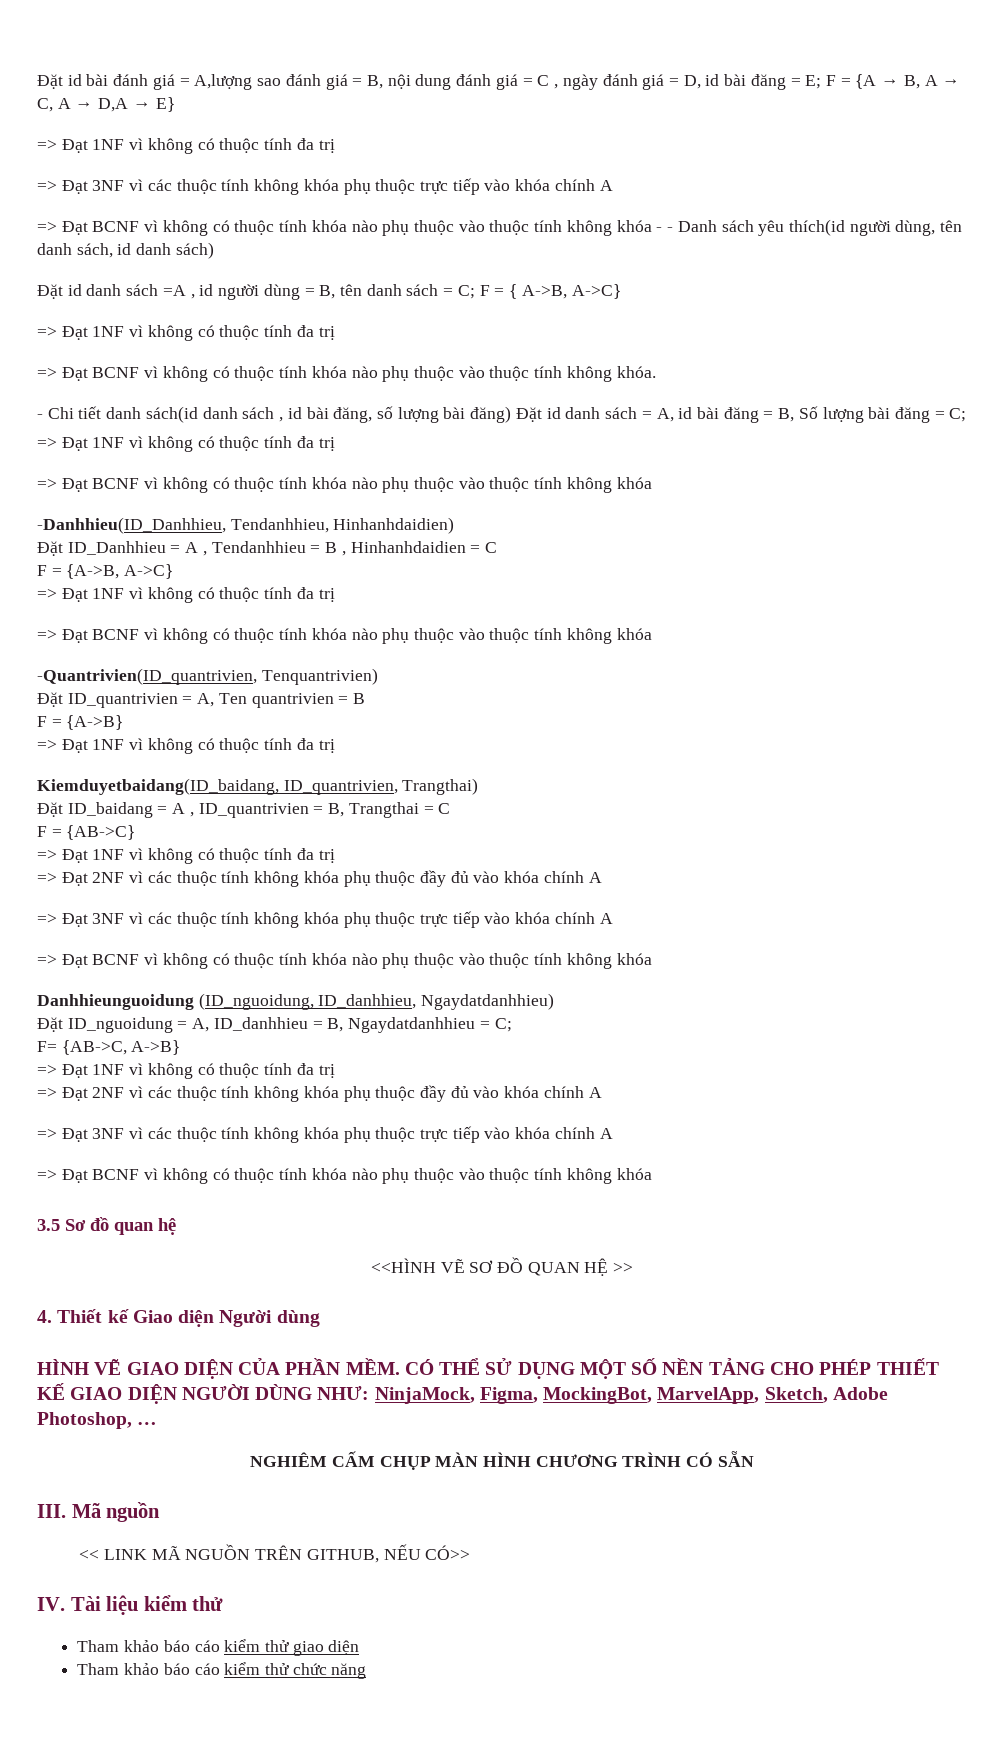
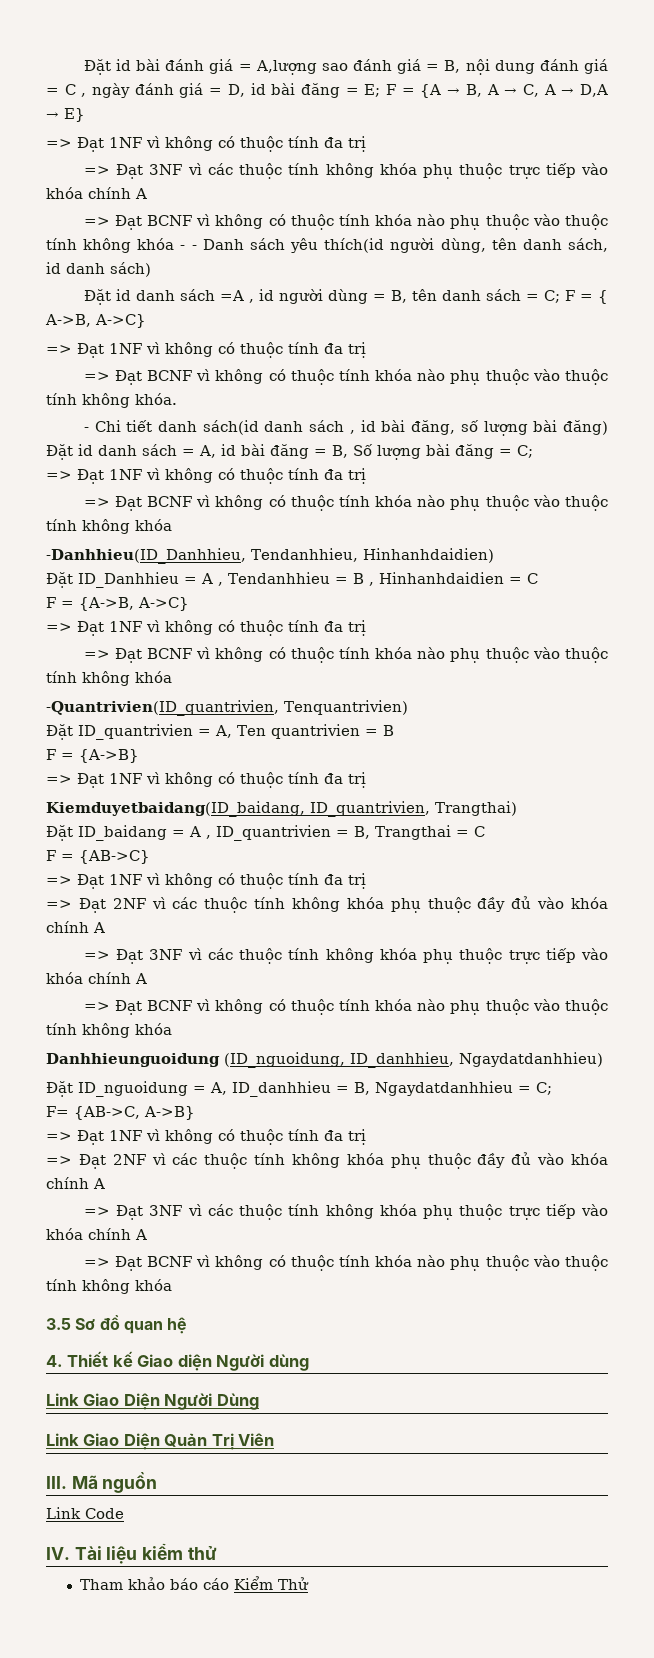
[370,1257,634,1276] // <<HÌNH VẼ SƠ ĐỒ QUAN HỆ >> -> (188, 1325) none
[37,1358,939,1379] [37,1383,888,1404] [37,1412,158,1429] [250,1451,754,1470] [37,1502,161,1522] [79,1544,471,1563] HÌNH VẼ GIAO DIỆN CỦA PHẦN MỀM. CÓ THỂ SỬ DỤNG MỘT SỐ NỀN TẢNG CHO PHÉP THIẾT KẾ GIAO DIỆN NGƯỜI DÙNG NHƯ: NinjaMock, Figma, MockingBot, MarvelApp, Sketch, Adobe Photoshop, … // NGHIÊM CẤM CHỤP MÀN HÌNH CHƯƠNG TRÌNH CÓ SẴN // III. Mã nguồn // << LINK MÃ NGUỒN TRÊN GITHUB, NẾU CÓ>> -> [46,1393,259,1410] [46,1433,275,1450] [46,1472,158,1493] [46,1507,124,1519] Link Giao Diện Người Dùng // Link Giao Diện Quản Trị Viên // III. Mã nguồn // Link Code
[224,1639,360,1656] [77,1662,367,1679] kiểm thử giao diện // Tham khảo báo cáo kiểm thử chức năng -> [234,1576,310,1590] Kiểm Thử

